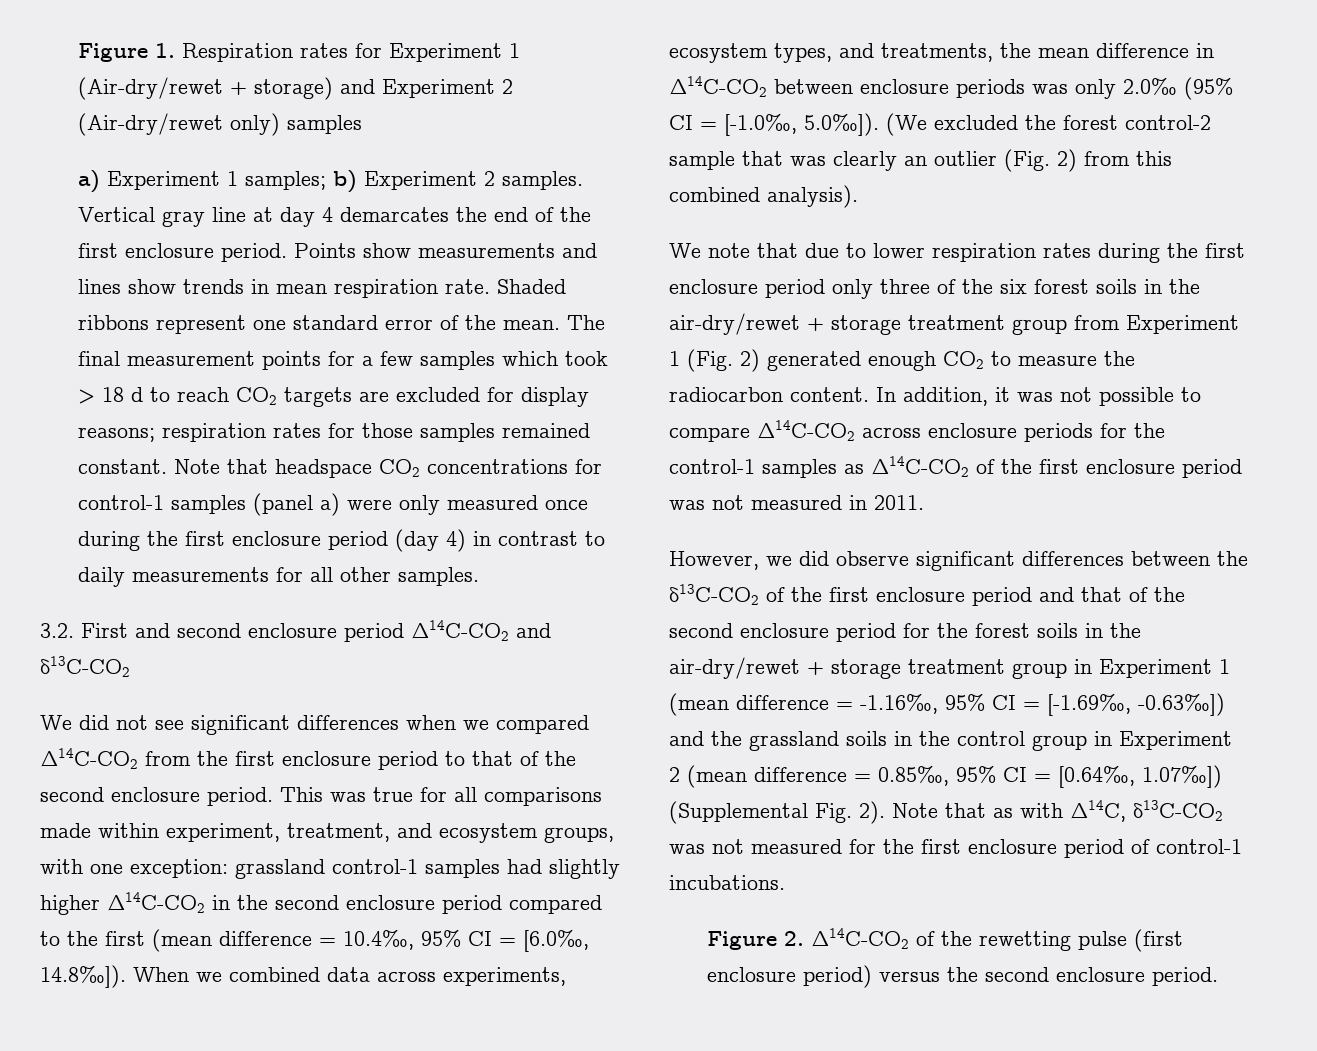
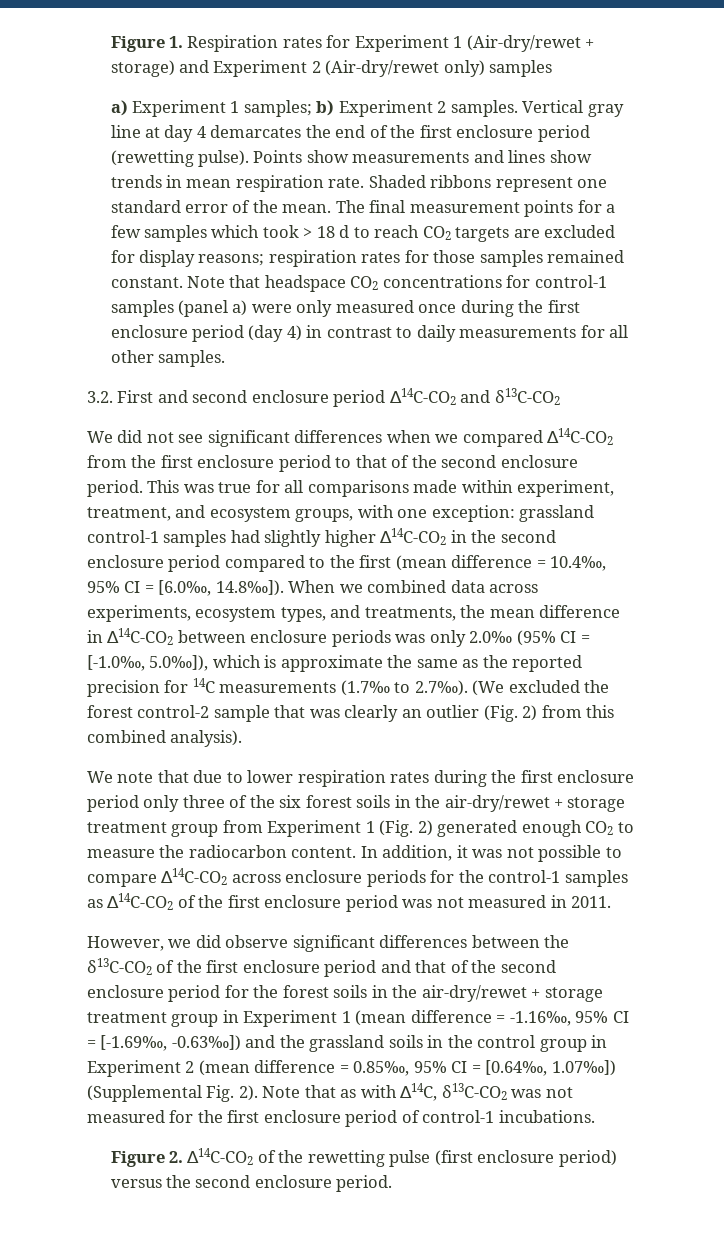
[221,243,288,262] period. -> [537,125,590,142] [110,150,249,167] period (rewetting pulse).
[804,113,879,136] 5.0‰]). -> [149,655,583,672] [87,678,468,697] 5.0‰]), which is approximate the same as the reported precision for 14C measurements (1.7‰ to 2.7‰).

